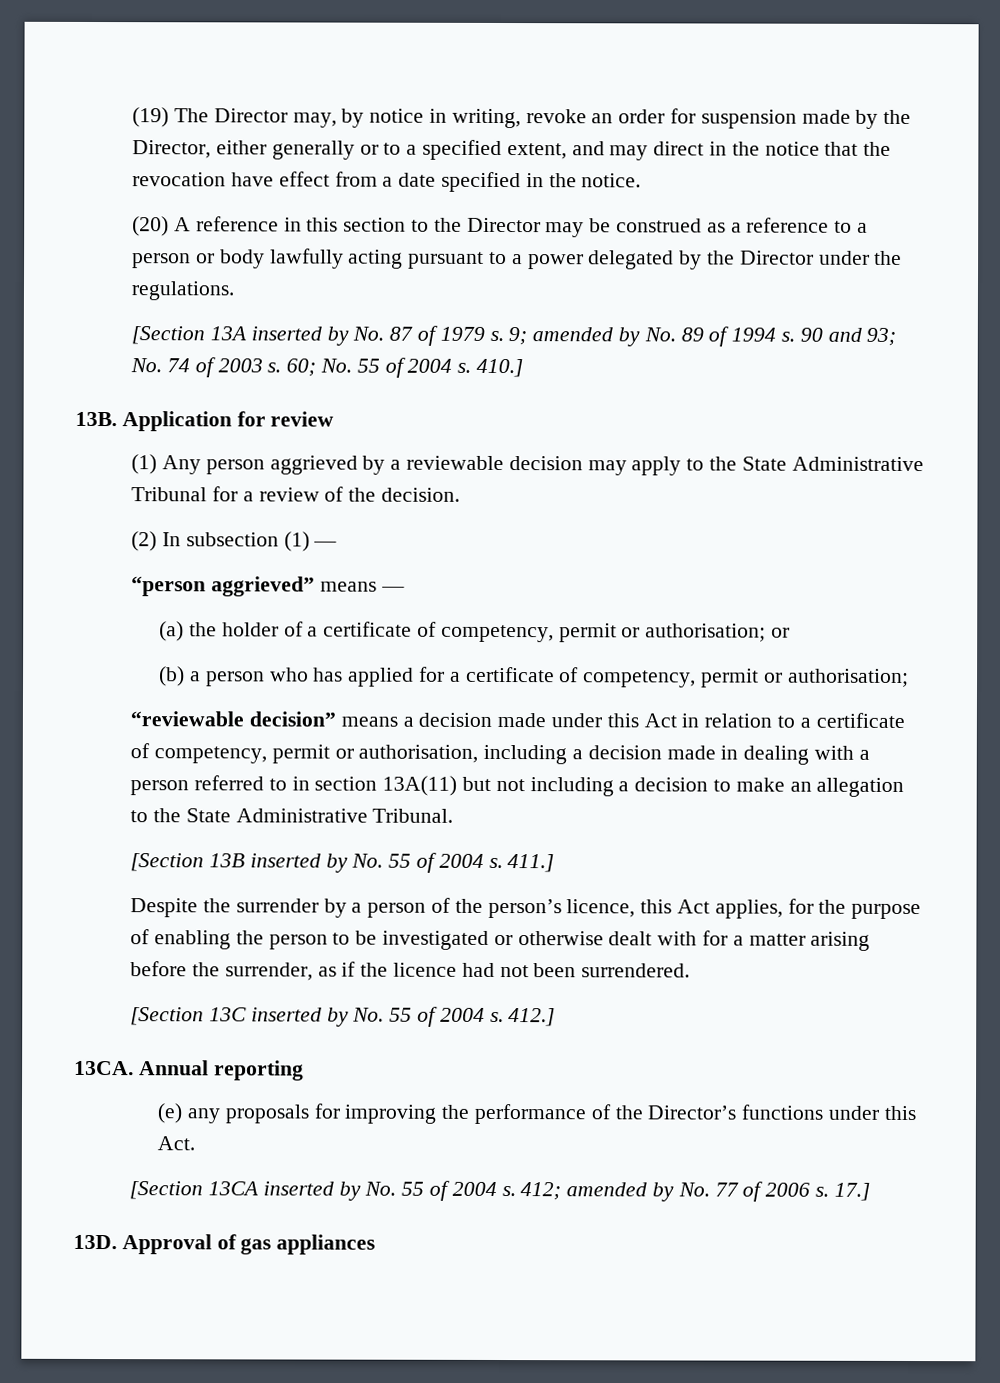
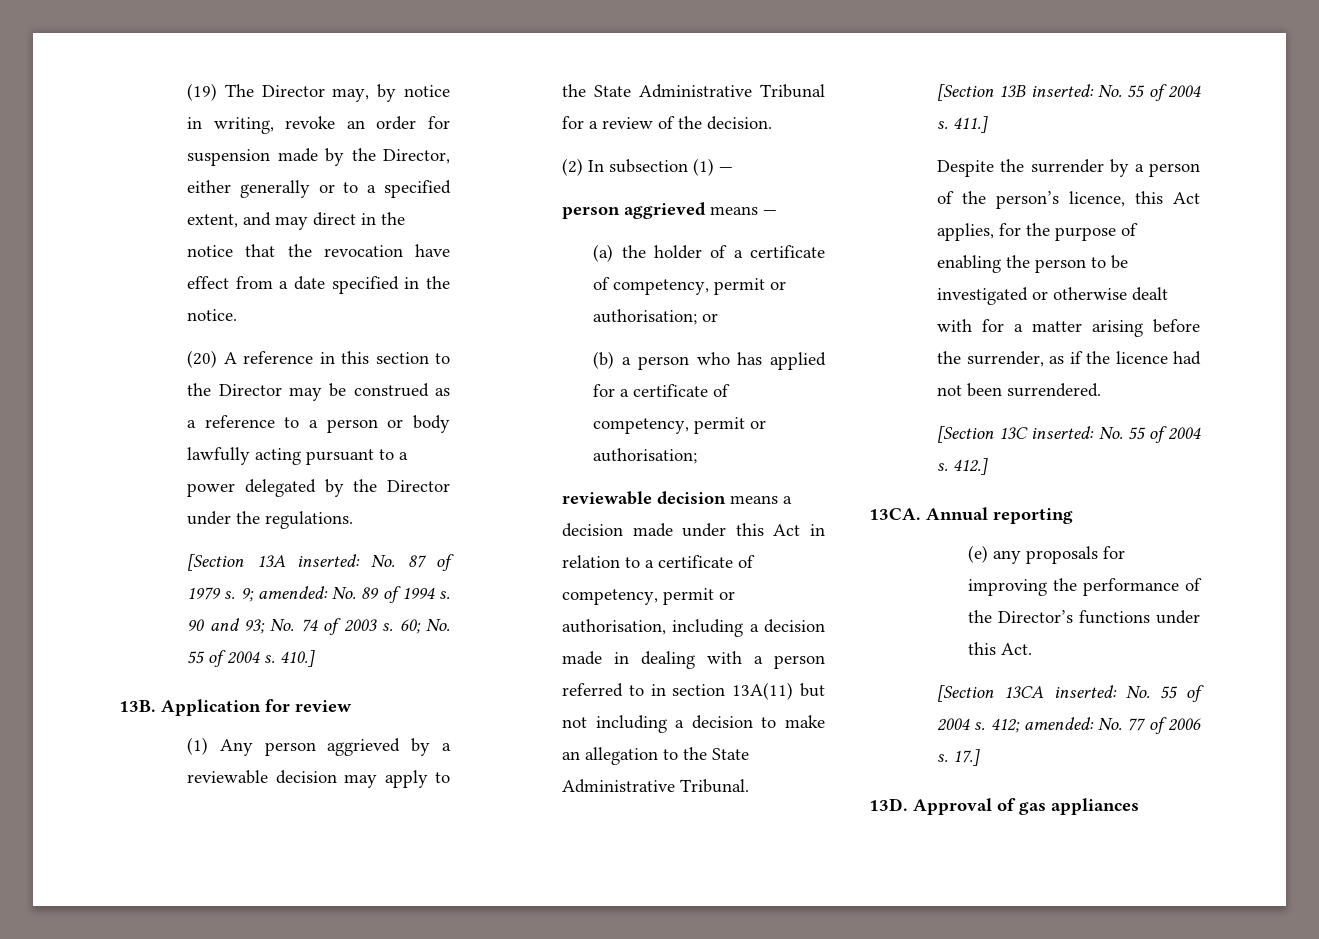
[250,326,349,346] inserted by -> [296,554,360,567] inserted:
[532,327,640,347] amended by -> [257,586,328,599] amended:
[131,576,315,597] “person aggrieved” -> [562,202,707,219] person aggrieved
[130,711,336,727] “reviewable decision” -> [562,491,727,505] reviewable decision
[249,853,348,873] inserted by -> [1030,84,1094,97] inserted:
[250,1007,349,1027] inserted by -> [1031,426,1095,439] inserted:
[262,1181,361,1201] inserted by -> [1053,685,1117,698] inserted:
[566,1182,674,1202] amended by -> [1023,717,1094,730] amended:

